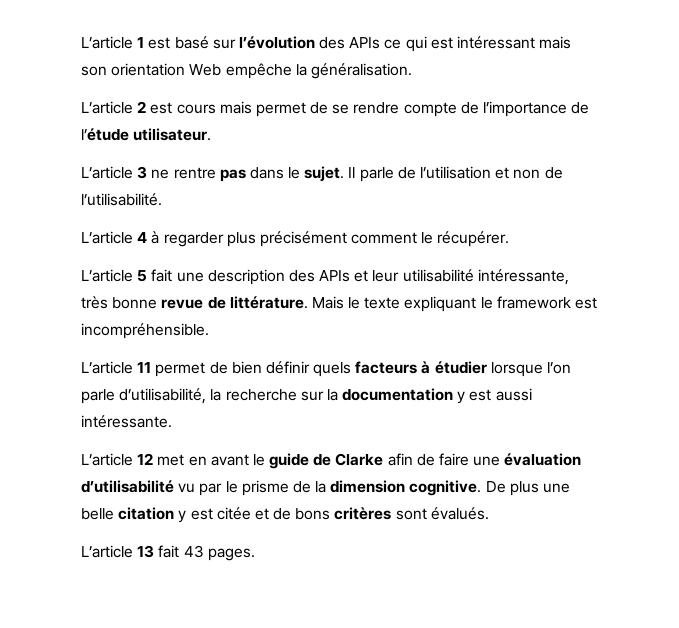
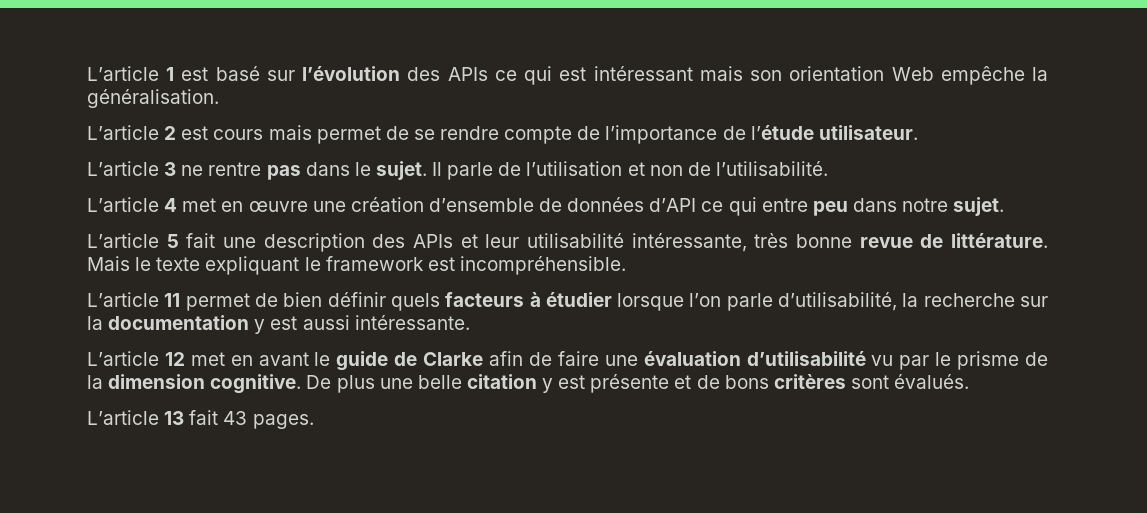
[151,231,510,247] à regarder plus précisément comment le récupérer. -> [182,197,1005,216] met en œuvre une création d’ensemble de données d’API ce qui entre peu dans notre sujet.
[216,507,251,520] citée -> [590,374,670,393] présente

